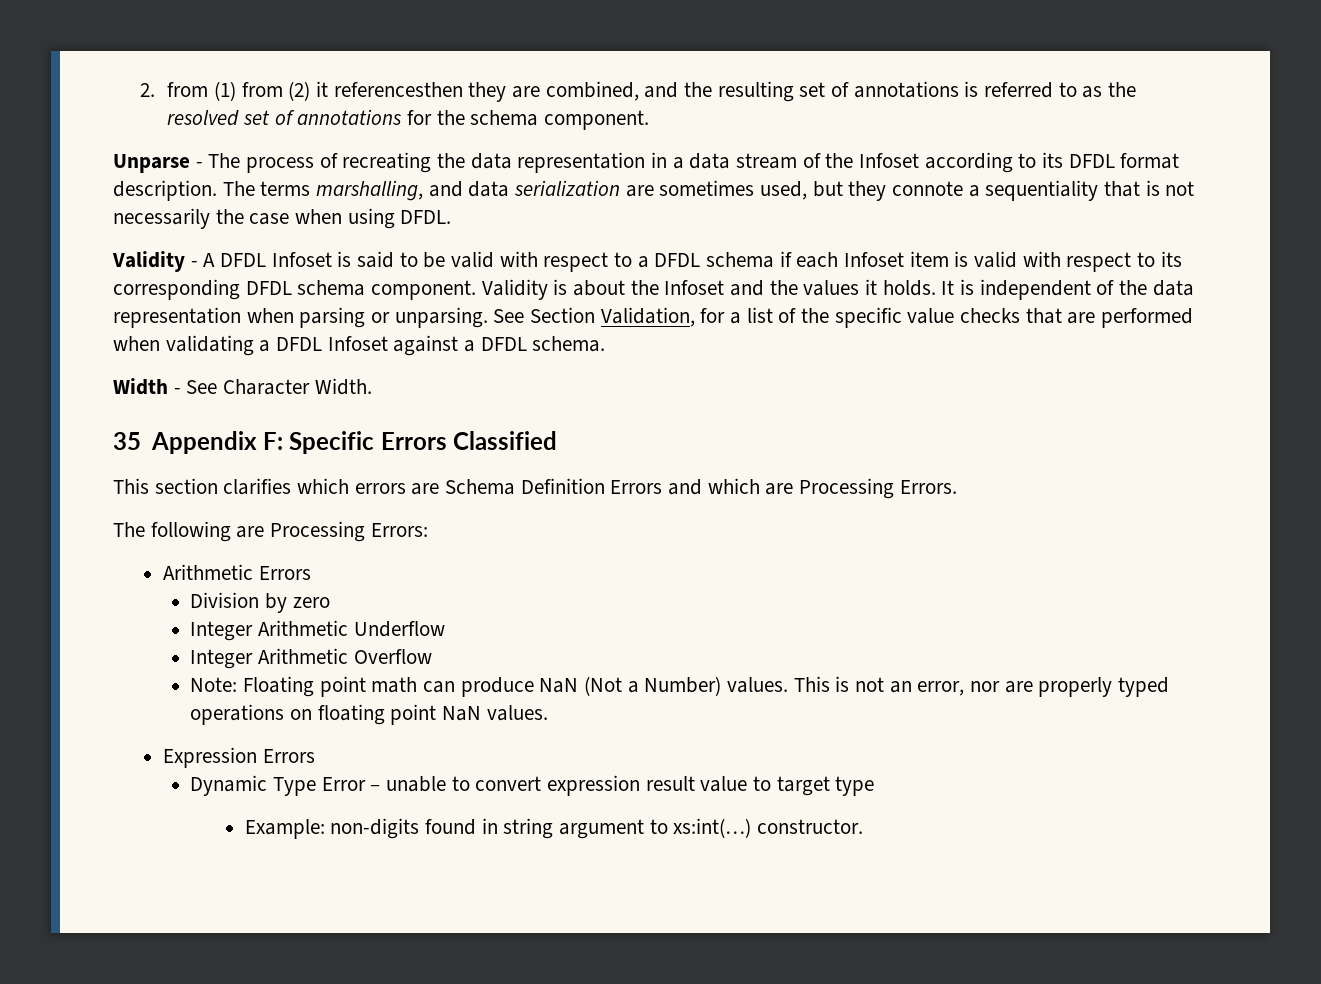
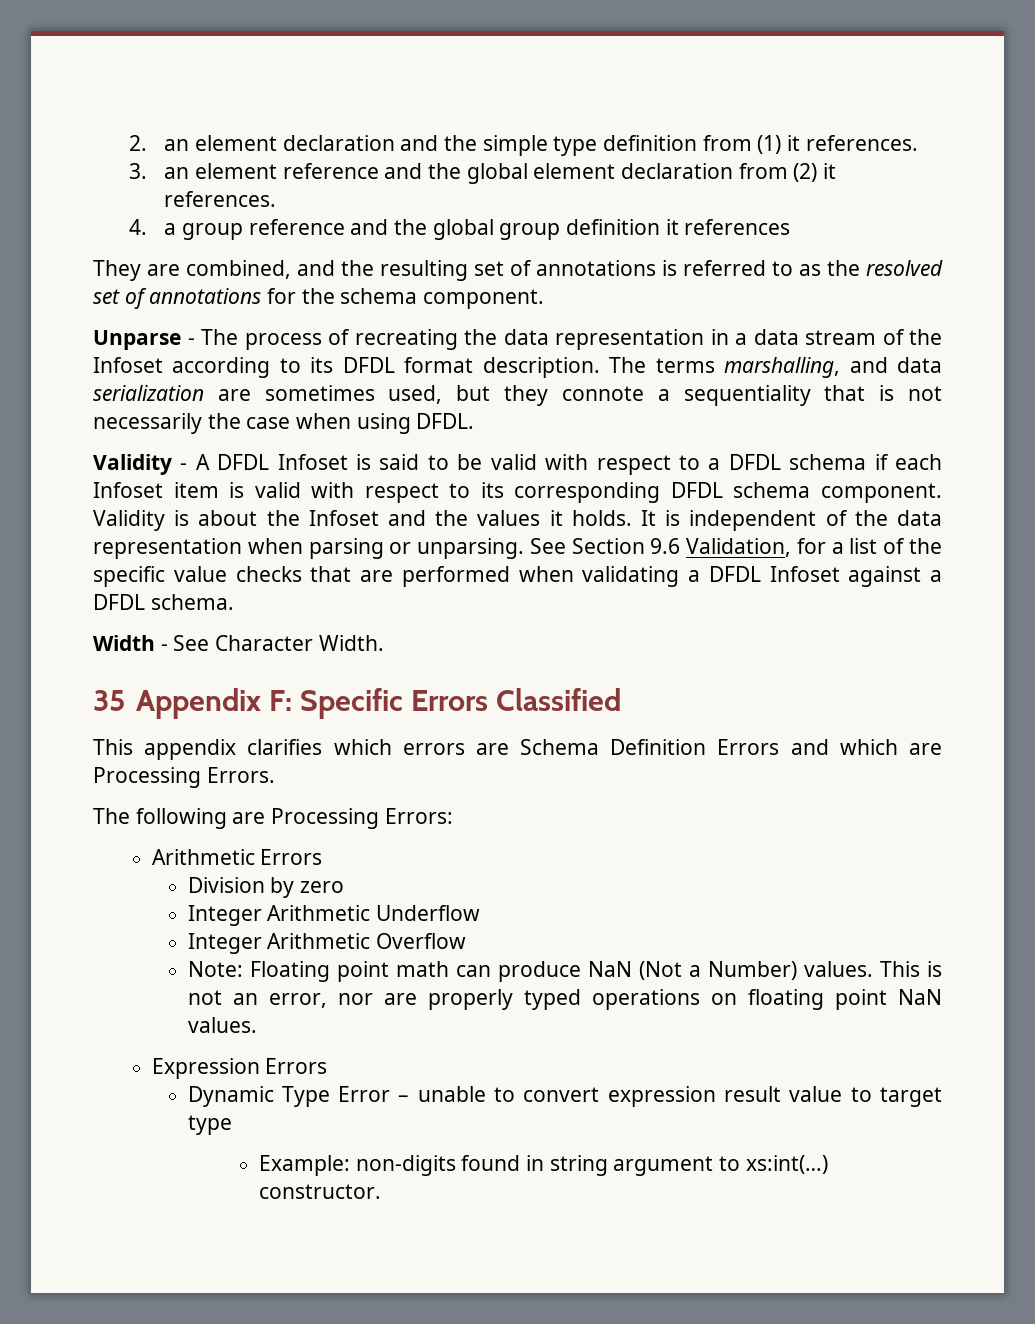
[167,81,507,102] from (1) from (2) it referencesthen they -> [164,135,918,156] [128,163,837,184] [164,191,277,207] [128,219,791,240] [93,260,141,281] an element declaration and the simple type definition from (1) it references. // 3. an element reference and the global element declaration from (2) it references. // 4. a group reference and the global group definition it references // They
(596, 315) none -> [650,538,681,554] 9.6
[154,478,218,494] section -> [144,739,237,760] appendix

